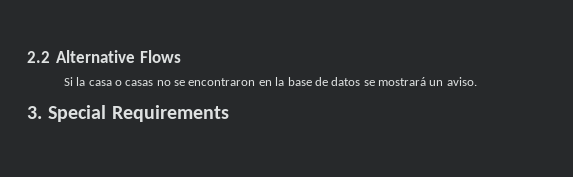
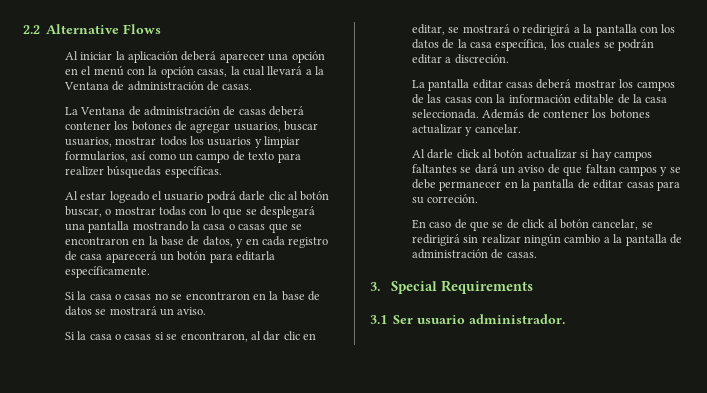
(181, 56) none -> [64,51,325,63] [64,65,325,78] [63,81,253,91] [64,106,305,116] [64,121,319,133] [64,136,301,148] [64,151,301,163] [64,165,222,178] [64,191,330,203] [64,206,315,218] [64,221,302,233] [64,236,329,248] [64,251,276,263] [64,266,150,278] // Al iniciar la aplicación deberá aparecer una opción en el menú con la opción casas, la cual llevará a la Ventana de administración de casas. // La Ventana de administración de casas deberá contener los botones de agregar usuarios, buscar usuarios, mostrar todos los usuarios y limpiar formularios, así como un campo de texto para realizer búsquedas específicas. // Al estar logeado el usuario podrá darle clic al botón buscar, o mostrar todas con lo que se desplegará una pantalla mostrando la casa o casas que se encontraron en la base de datos, y en cada registro de casa aparecerá un botón para editarla específicamente.
(477, 81) none -> [64,331,317,342] [411,24,676,36] [411,39,654,51] [411,54,509,64] [411,79,675,91] [411,94,668,104] [411,109,650,119] [411,124,521,136] [411,149,652,161] [411,164,681,176] [411,179,680,191] [411,194,479,204] [411,219,653,231] [411,233,682,246] [411,249,537,259] // Si la casa o casas si se encontraron, al dar clic en editar, se mostrará o redirigirá a la pantalla con los datos de la casa específica, los cuales se podrán editar a discreción. // La pantalla editar casas deberá mostrar los campos de las casas con la información editable de la casa seleccionada. Además de contener los botones actualizar y cancelar. // Al darle click al botón actualizar si hay campos faltantes se dará un aviso de que faltan campos y se debe permanecer en la pantalla de editar casas para su correción. // En caso de que se de click al botón cancelar, se redirigirá sin realizar ningún cambio a la pantalla de administración de casas.
(229, 113) none -> [370,314,566,324] // 3.1 Ser usuario administrador.

